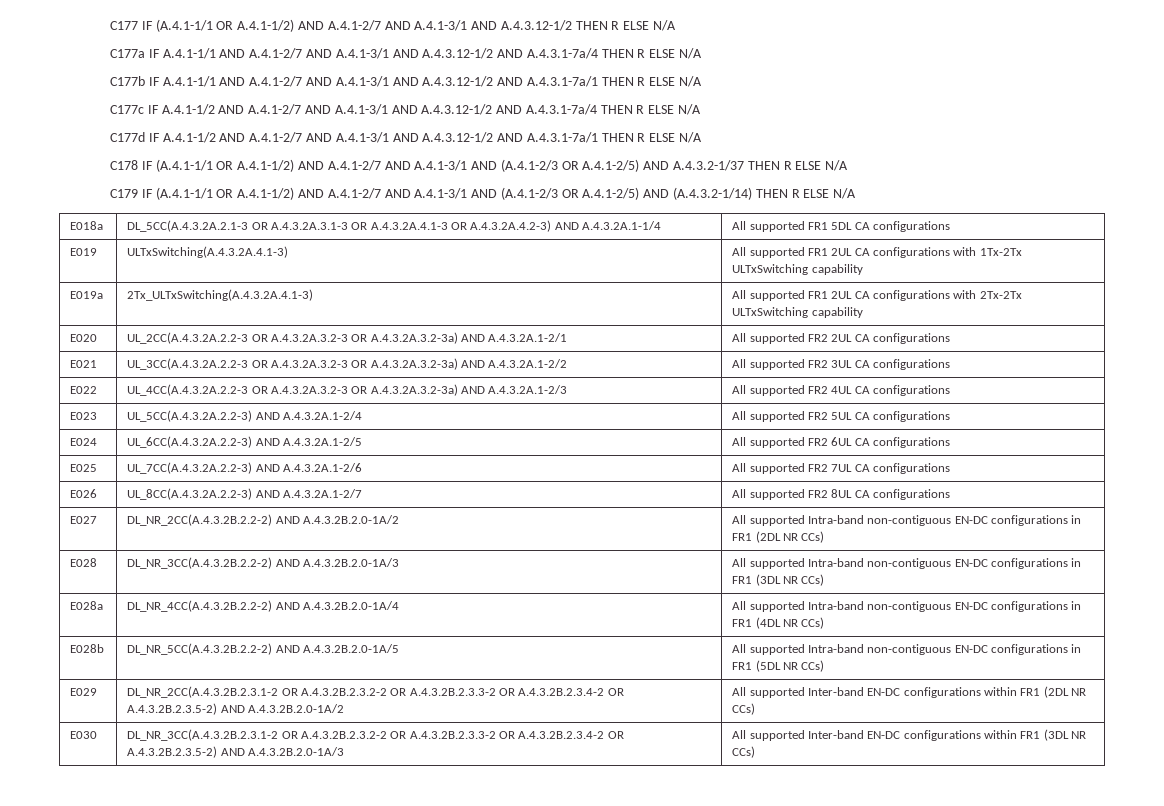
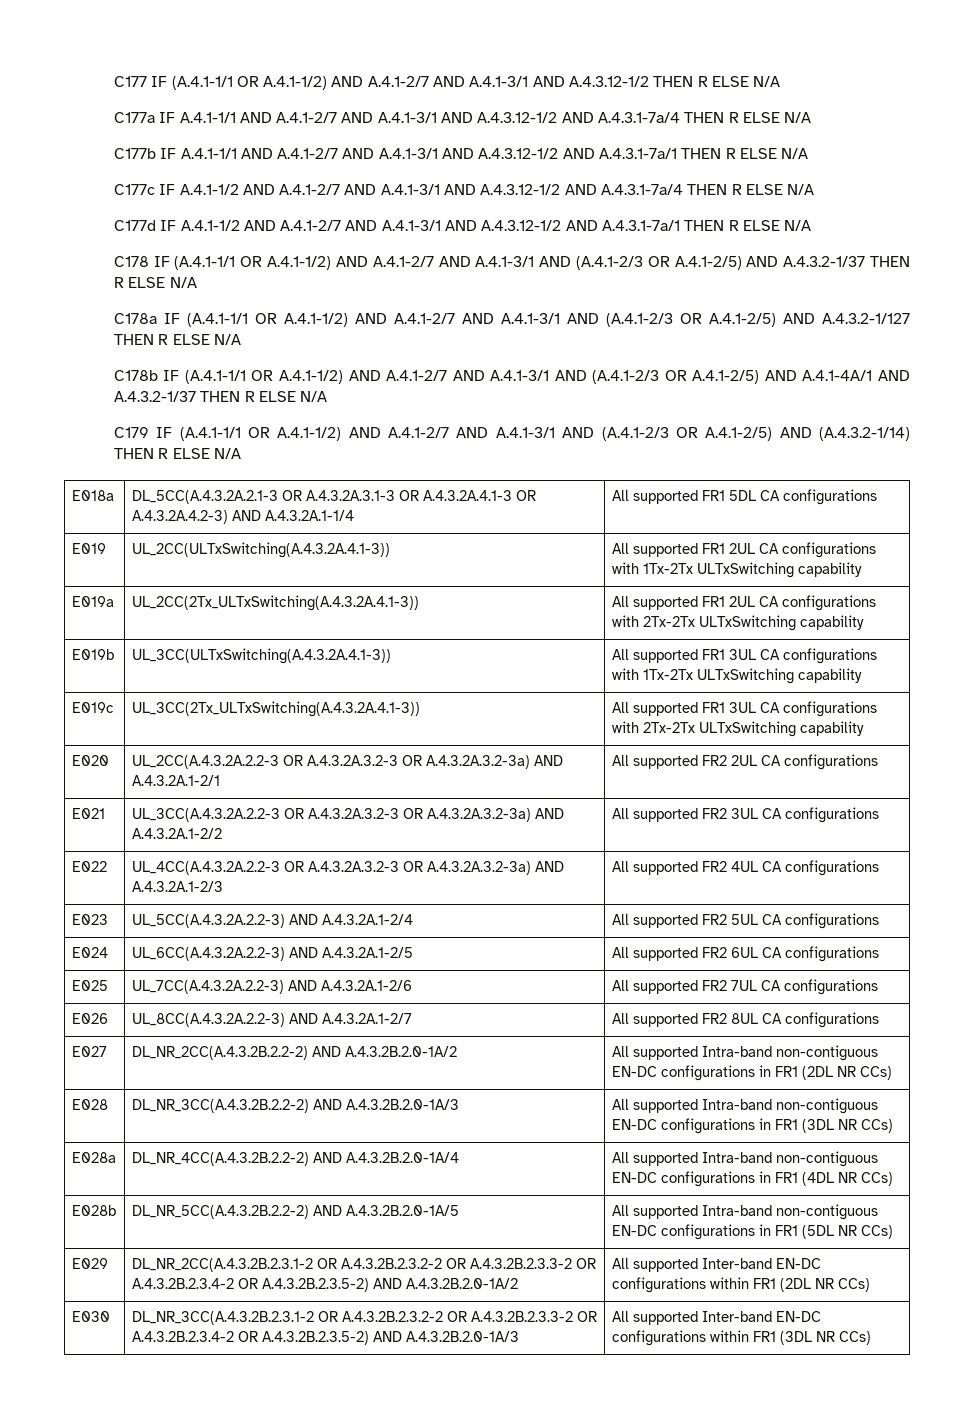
(849, 165) none -> [113,313,910,327] [113,334,241,345] [113,370,911,384] [113,391,328,402] // C178a IF (A.4.1-1/1 OR A.4.1-1/2) AND A.4.1-2/7 AND A.4.1-3/1 AND (A.4.1-2/3 OR A.4.1-2/5) AND A.4.3.2-1/127 THEN R ELSE N/A // C178b IF (A.4.1-1/1 OR A.4.1-1/2) AND A.4.1-2/7 AND A.4.1-3/1 AND (A.4.1-2/3 OR A.4.1-2/5) AND A.4.1-4A/1 AND A.4.3.2-1/37 THEN R ELSE N/A
[127,246,289,258] ULTxSwitching(A.4.3.2A.4.1-3) -> [131,542,390,558] UL_2CC(ULTxSwitching(A.4.3.2A.4.1-3))
[127,289,314,301] 2Tx_ULTxSwitching(A.4.3.2A.4.1-3) -> [131,595,419,611] UL_2CC(2Tx_ULTxSwitching(A.4.3.2A.4.1-3))
(863, 312) none -> [71,649,114,660] [131,648,391,664] [611,648,877,664] [611,668,862,684] [71,702,114,713] [131,701,420,717] [611,701,877,717] [611,721,864,737] // E019b | UL_3CC(ULTxSwitching(A.4.3.2A.4.1-3)) | All supported FR1 3UL CA configurations with 1Tx-2Tx ULTxSwitching capability // E019c | UL_3CC(2Tx_ULTxSwitching(A.4.3.2A.4.1-3)) | All supported FR1 3UL CA configurations with 2Tx-2Tx ULTxSwitching capability

